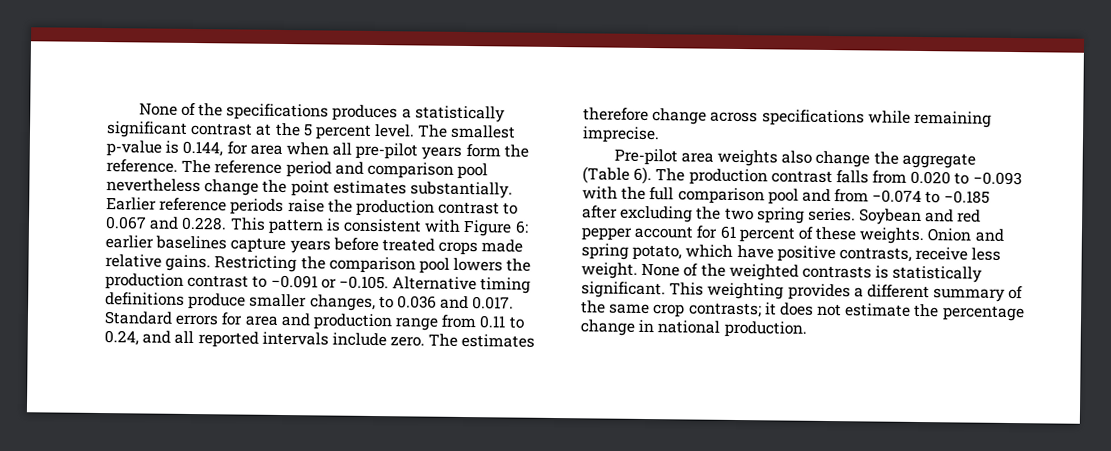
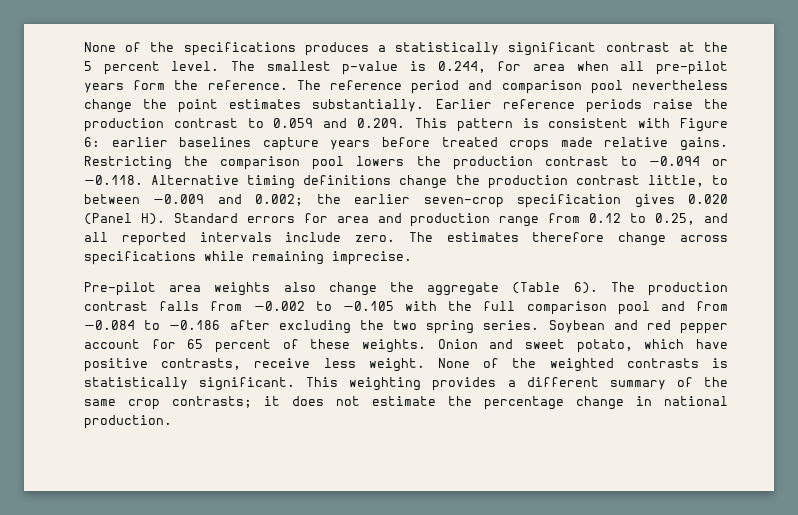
[182,140,224,157] 0.144, -> [437,61,486,73] 0.244,
[105,216,228,231] 0.067 and 0.228. -> [273,118,406,128] 0.059 and 0.209.
[270,274,532,294] [105,292,515,312] −0.091 or −0.105. Alternative timing definitions produce smaller changes, to 0.036 and 0.017. -> [648,156,729,166] [84,175,728,189] [84,194,729,208] [84,213,165,225] −0.094 or −0.118. Alternative timing definitions change the production contrast little, to between −0.009 and 0.002; the earlier seven-crop specification gives 0.020 (Panel H).
[479,315,524,329] [104,330,139,346] 0.11 to 0.24, -> [589,213,696,225] 0.12 to 0.25,
[910,170,1022,186] 0.020 to −0.093 -> [253,301,394,311] −0.002 to −0.105
[872,189,990,204] −0.074 to −0.185 -> [84,320,221,330] −0.084 to −0.186
[719,225,737,239] 61 -> [187,339,204,349] 65
[581,243,629,260] spring -> [525,339,565,349] sweet

